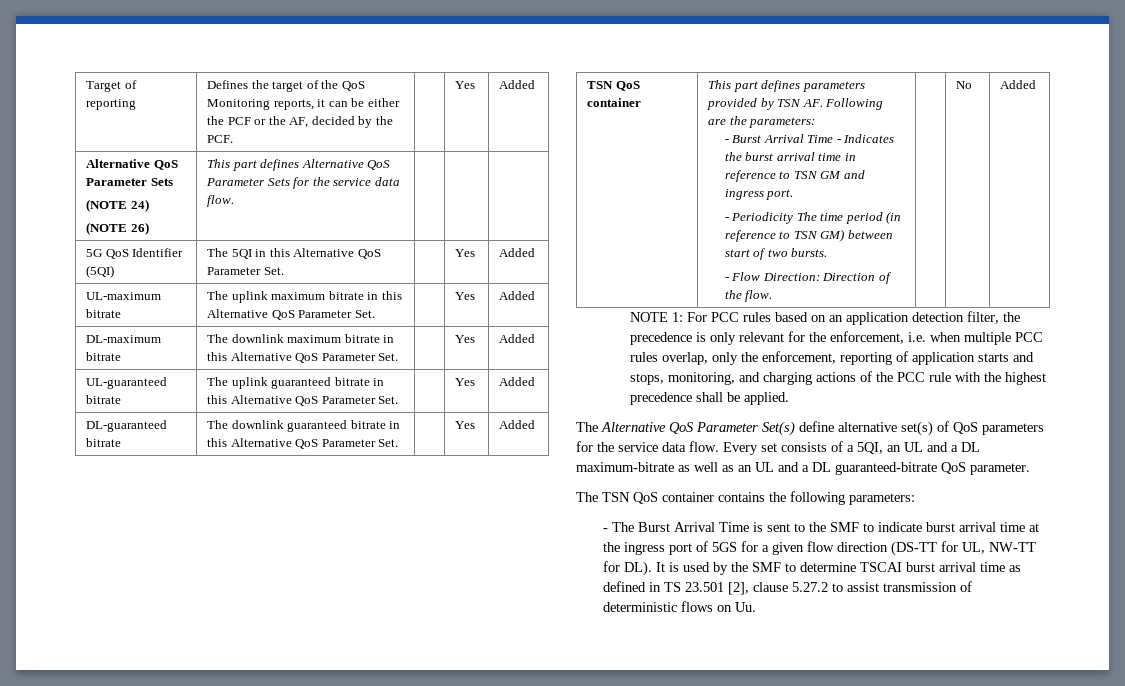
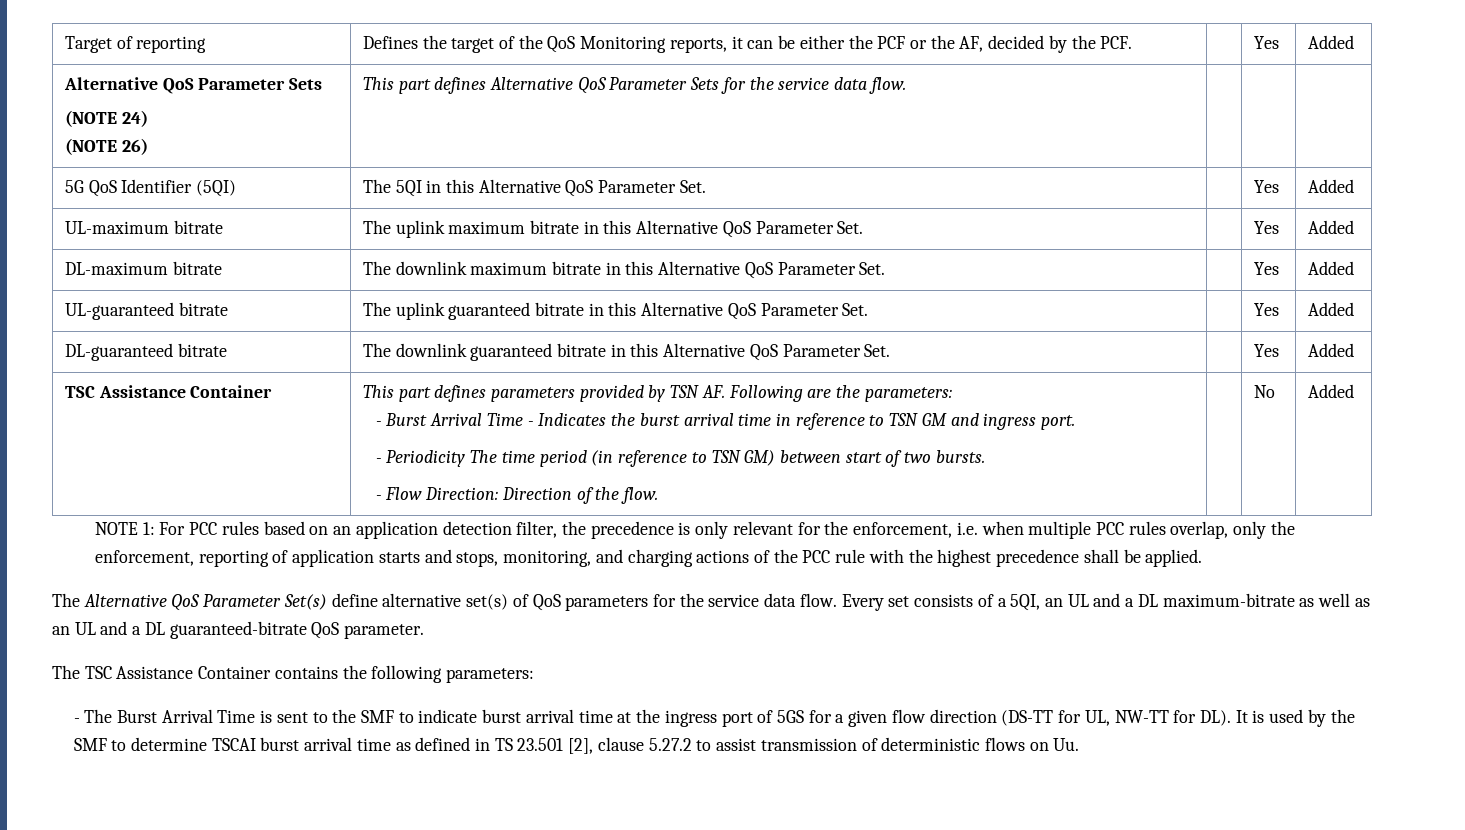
[587,81,640,91] [587,98,642,107] TSN QoS container -> [64,385,273,398] TSC Assistance Container
[602,492,714,504] TSN QoS container -> [84,666,272,679] TSC Assistance Container

